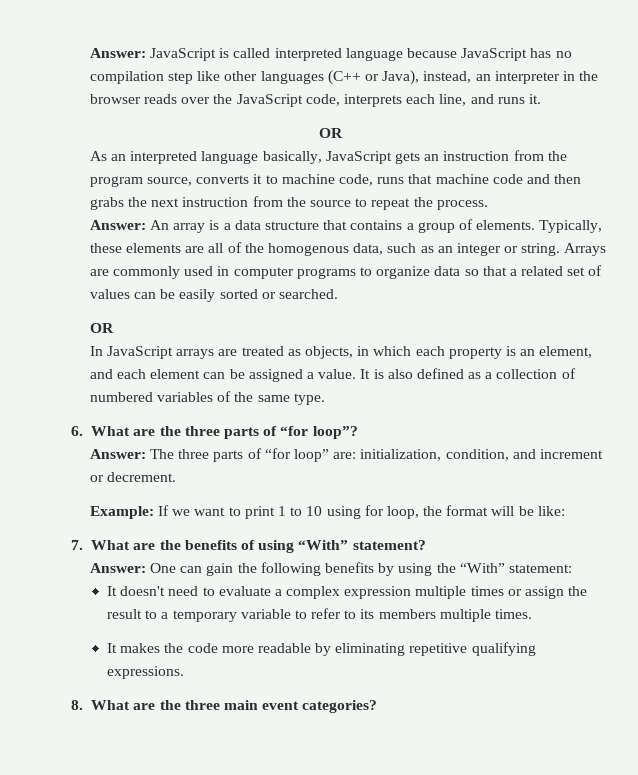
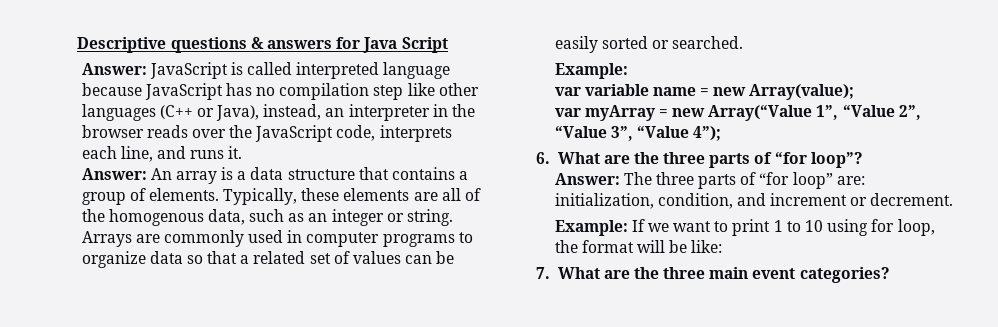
(89, 53) none -> [77,37,448,53] Descriptive questions & answers for Java Script //
[319,128,343,138] [89,150,567,164] [89,174,582,187] [89,196,488,210] // OR // As an interpreted language basically, JavaScript gets an instruction from the program source, converts it to machine code, runs that machine code and then grabs the next instruction from the source to repeat the process. -> (243, 152) none
[89,323,114,333] [89,346,593,359] [89,368,576,382] [89,391,325,405] OR // In JavaScript arrays are treated as objects, in which each property is an element, and each element can be assigned a value. It is also defined as a collection of numbered variables of the same type. -> [554,63,628,79] [554,84,855,100] [554,105,921,121] [554,126,722,141] Example: // var variable name = new Array(value); // var myArray = new Array(“Value 1”, “Value 2”, “Value 3”, “Value 4”);
[184,540,426,553] [89,562,572,576] [106,586,588,599] [106,608,532,622] [106,642,536,656] [106,666,184,679] [71,700,181,710] benefits of using “With” statement? // Answer: One can gain the following benefits by using the “With” statement: // It doesn't need to evaluate a complex expression multiple times or assign the result to a temporary variable to refer to its members multiple times. // It makes the code more readable by eliminating repetitive qualifying expressions. // 8. What are the -> (659, 273) none

